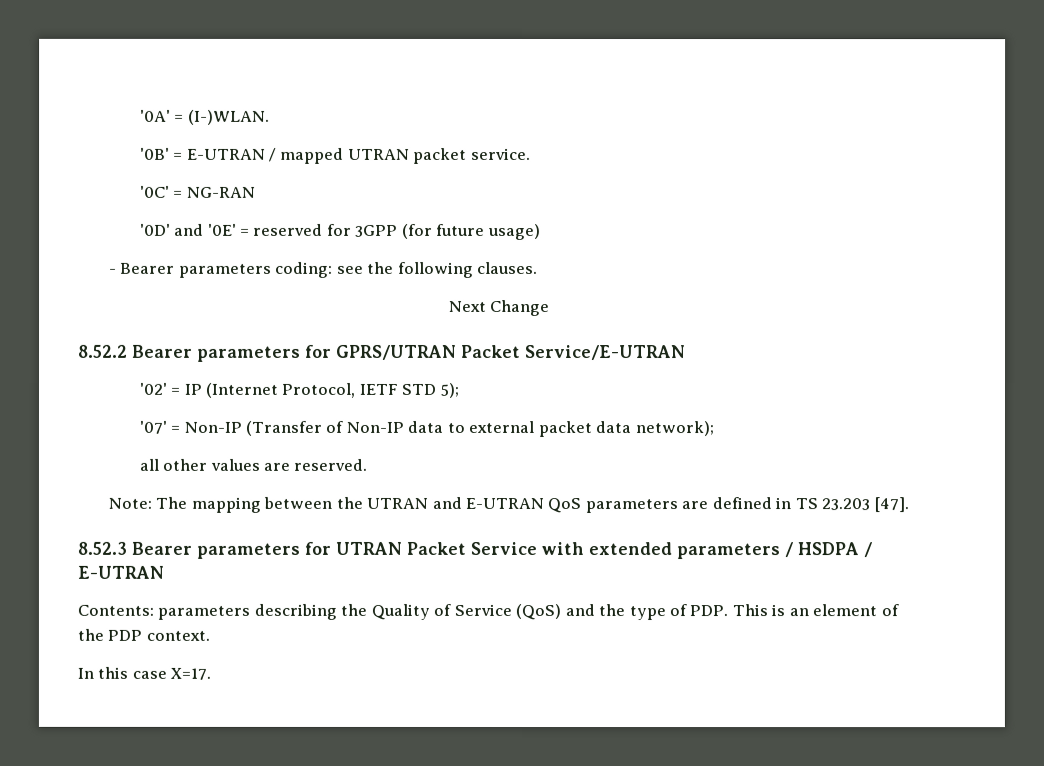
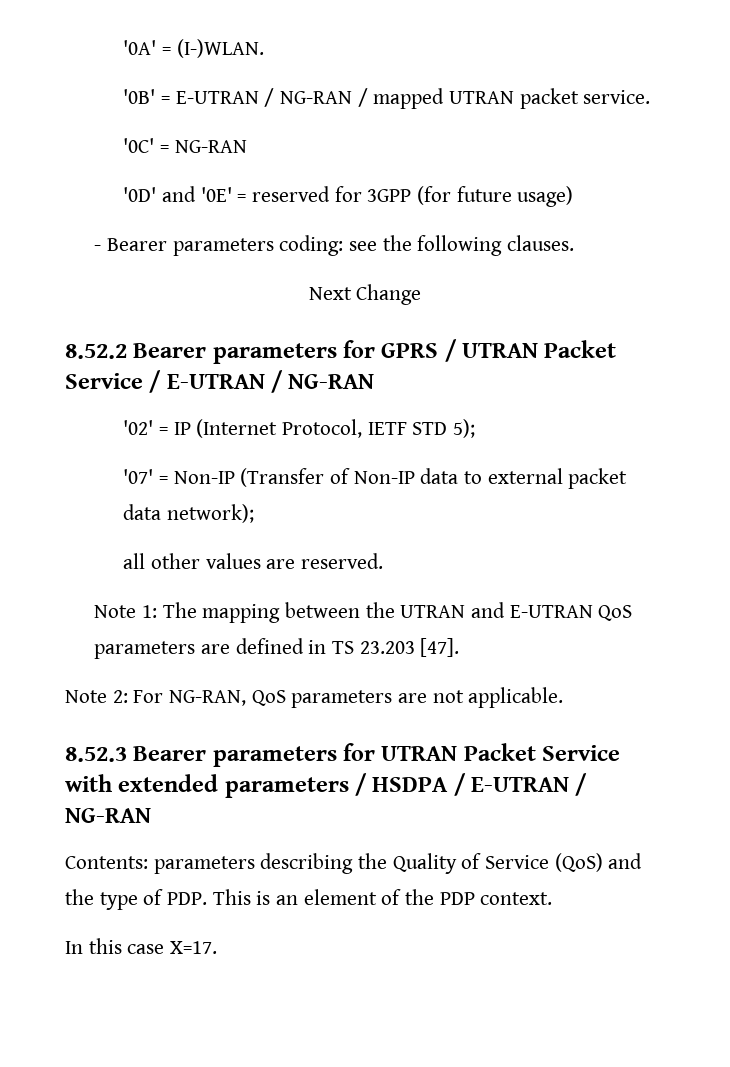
(277, 154) none -> [280,88,368,107] NG-RAN /
[336,344,686,361] GPRS/UTRAN Packet Service/E-UTRAN -> [381,339,617,362] [65,370,375,393] GPRS / UTRAN Packet Service / E-UTRAN / NG-RAN
[107,497,152,509] Note: -> [94,605,157,618] Note 1:
(909, 505) none -> [65,687,564,708] // Note 2: For NG-RAN, QoS parameters are not applicable.
(164, 572) none -> [575,773,588,796] [65,808,151,823] / NG-RAN

